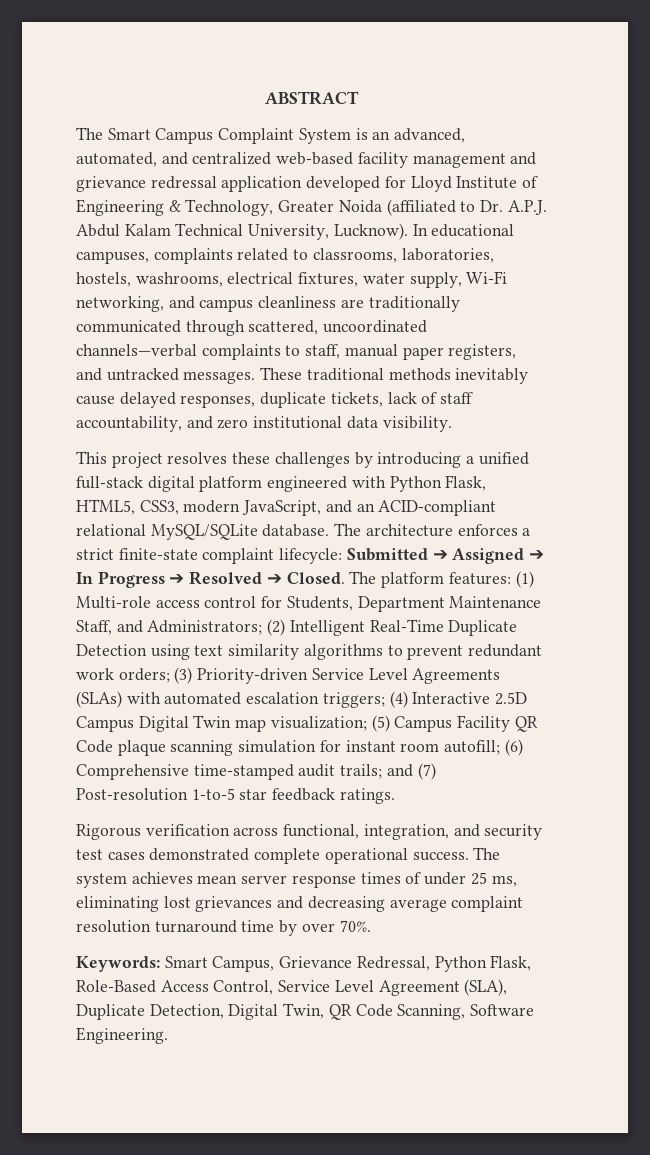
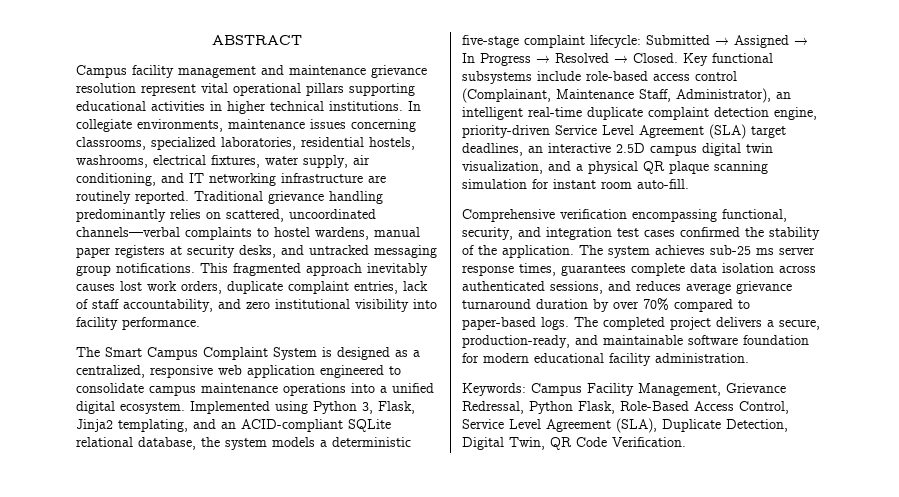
(359, 98) none -> [76,65,427,78] [76,83,415,96] [76,101,421,114] [76,119,416,132] [76,137,415,150] [76,155,370,168] [76,173,386,186] [76,191,383,204] [76,209,376,222] [76,227,420,240] [76,245,437,258] [76,263,428,276] [76,281,428,294] [76,299,437,312] [76,317,200,330] // Campus facility management and maintenance grievance resolution represent vital operational pillars supporting educational activities in higher technical institutions. In collegiate environments, maintenance issues concerning classrooms, specialized laboratories, residential hostels, washrooms, electrical fixtures, water supply, air conditioning, and IT networking infrastructure are routinely reported. Traditional grievance handling predominantly relies on scattered, uncoordinated channels—verbal complaints to hostel wardens, manual paper registers at security desks, and untracked messaging group notifications. This fragmented approach inevitably causes lost work orders, duplicate complaint entries, lack of staff accountability, and zero institutional visibility into facility performance.
[372,128,466,143] [76,152,537,168] [76,176,539,192] [76,199,547,216] [76,223,515,240] [76,248,494,264] [76,271,508,288] [76,296,460,312] [76,320,428,336] [76,344,517,360] [76,367,529,384] [76,392,474,408] [76,416,452,432] [76,451,529,468] [76,475,487,492] [76,499,497,516] [76,523,531,540] [76,548,545,564] [76,571,534,588] [76,596,542,612] [76,619,518,636] [76,644,543,660] [76,667,501,684] [76,691,528,708] [76,715,538,732] [76,740,113,753] an advanced, automated, and centralized web-based facility management and grievance redressal application developed for Lloyd Institute of Engineering & Technology, Greater Noida (affiliated to Dr. A.P.J. Abdul Kalam Technical University, Lucknow). In educational campuses, complaints related to classrooms, laboratories, hostels, washrooms, electrical fixtures, water supply, Wi-Fi networking, and campus cleanliness are traditionally communicated through scattered, uncoordinated channels—verbal complaints to staff, manual paper registers, and untracked messages. These traditional methods inevitably cause delayed responses, duplicate tickets, lack of staff accountability, and zero institutional data visibility. // This project resolves these challenges by introducing a unified full-stack digital platform engineered with Python Flask, HTML5, CSS3, modern JavaScript, and an ACID-compliant relational MySQL/SQLite database. The architecture enforces a strict finite-state complaint lifecycle: Submitted ➔ Assigned ➔ In Progress ➔ Resolved ➔ Closed. The platform features: (1) Multi-role access control for Students, Department Maintenance Staff, and Administrators; (2) Intelligent Real-Time Duplicate Detection using text similarity algorithms to prevent redundant work orders; (3) Priority-driven Service Level Agreements (SLAs) with automated escalation triggers; (4) Interactive 2.5D Campus Digital Twin map visualization; (5) Campus Facility QR Code -> [337,347,420,360] [76,365,401,378] [76,383,434,396] [76,401,415,414] [76,419,391,432] [76,437,411,450] [462,35,808,48] [462,53,773,66] [462,71,737,84] [462,88,791,103] [462,107,817,120] [462,124,786,139] [462,143,773,156] [462,161,665,174] designed as a centralized, responsive web application engineered to consolidate campus maintenance operations into a unified digital ecosystem. Implemented using Python 3, Flask, Jinja2 templating, and an ACID-compliant SQLite relational database, the system models a deterministic five-stage complaint lifecycle: Submitted → Assigned → In Progress → Resolved → Closed. Key functional subsystems include role-based access control (Complainant, Maintenance Staff, Administrator), an intelligent real-time duplicate complaint detection engine, priority-driven Service Level Agreement (SLA) target deadlines, an interactive 2.5D campus digital twin visualization, and a physical QR
[444,739,523,756] [76,763,436,780] [76,788,395,804] [76,824,543,840] [76,847,501,864] [76,872,517,888] [76,896,524,912] [76,920,371,936] [76,956,275,972] autofill; (6) Comprehensive time-stamped audit trails; and (7) Post-resolution 1-to-5 star feedback ratings. // Rigorous verification across functional, integration, and security test cases demonstrated complete operational success. The system achieves mean server response times of under 25 ms, eliminating lost grievances and decreasing average complaint resolution turnaround time by over 70%. // Keywords: Smart Campus, -> [637,179,689,189] [462,209,787,222] [462,227,820,240] [462,245,815,258] [462,263,816,276] [462,281,792,294] [462,298,750,312] [462,317,820,330] [462,335,809,348] [462,353,749,366] [462,383,721,396] auto-fill. // Comprehensive verification encompassing functional, security, and integration test cases confirmed the stability of the application. The system achieves sub-25 ms server response times, guarantees complete data isolation across authenticated sessions, and reduces average grievance turnaround duration by over 70% compared to paper-based logs. The completed project delivers a secure, production-ready, and maintainable software foundation for modern educational facility administration. // Keywords: Campus Facility Management,
[397,1004,535,1020] [76,1027,168,1044] Scanning, Software Engineering. -> [612,437,686,447] Verification.

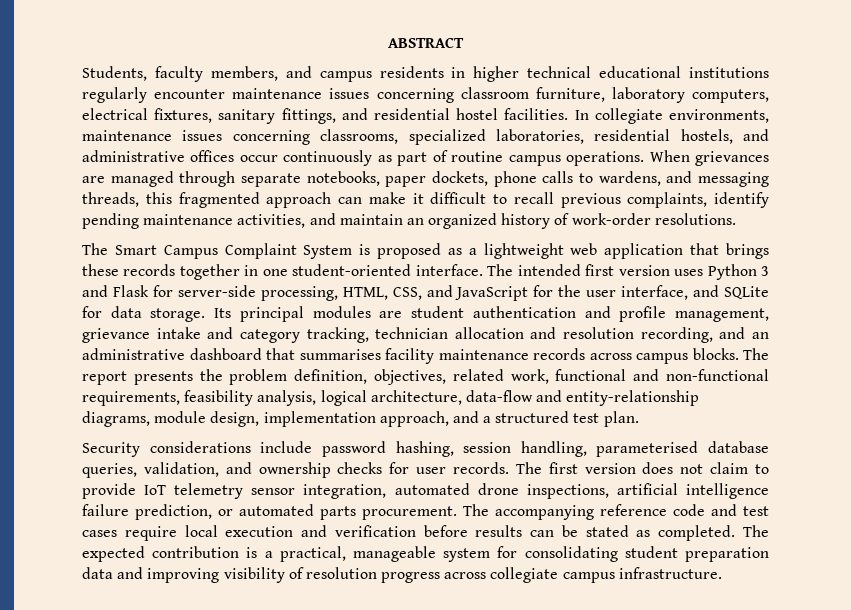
[76,65,427,78] [76,83,415,96] [76,101,403,114] Campus facility management and maintenance grievance resolution represent vital operational pillars supporting educational activities in higher technical institutions. -> [82,66,769,82] [82,87,769,103] [82,108,569,124] Students, faculty members, and campus residents in higher technical educational institutions regularly encounter maintenance issues concerning classroom furniture, laboratory computers, electrical fixtures, sanitary fittings, and residential hostel facilities.
[76,155,370,168] [76,173,386,186] [76,191,383,204] [76,209,376,222] [76,227,420,240] [76,245,437,258] [76,263,428,276] [76,281,428,294] [76,299,437,312] [76,317,200,330] washrooms, electrical fixtures, water supply, air conditioning, and IT networking infrastructure are routinely reported. Traditional grievance handling predominantly relies on scattered, uncoordinated channels—verbal complaints to hostel wardens, manual paper registers at security desks, and untracked messaging group notifications. This fragmented approach inevitably causes lost work orders, duplicate complaint entries, lack of staff accountability, and zero institutional visibility into facility performance. -> [743,129,769,141] [82,150,769,166] [82,171,769,187] [82,192,769,208] [82,213,736,229] and administrative offices occur continuously as part of routine campus operations. When grievances are managed through separate notebooks, paper dockets, phone calls to wardens, and messaging threads, this fragmented approach can make it difficult to recall previous complaints, identify pending maintenance activities, and maintain an organized history of work-order resolutions.
[337,347,390,360] designed -> [377,243,442,259] proposed
[76,365,401,378] [76,383,434,396] [76,401,415,414] [76,419,391,432] [76,437,411,450] [462,35,808,48] [462,53,773,66] [462,71,737,84] [462,88,791,103] [462,107,817,120] [462,124,786,139] [462,143,773,156] [462,161,768,174] [462,179,689,189] [462,209,787,222] [462,227,820,240] [462,245,815,258] [462,263,816,276] [462,281,792,294] [462,298,750,312] [462,317,820,330] [462,335,809,348] [462,353,749,366] [462,383,786,396] [462,401,789,414] [462,418,788,433] [462,437,686,450] centralized, responsive web application engineered to consolidate campus maintenance operations into a unified digital ecosystem. Implemented using Python 3, Flask, Jinja2 templating, and an ACID-compliant SQLite relational database, the system models a deterministic five-stage complaint lifecycle: Submitted → Assigned → In Progress → Resolved → Closed. Key functional subsystems include role-based access control (Complainant, Maintenance Staff, Administrator), an intelligent real-time duplicate complaint detection engine, priority-driven Service Level Agreement (SLA) target deadlines, an interactive 2.5D campus digital twin visualization, and a physical QR plaque scanning simulation for instant room auto-fill. // Comprehensive verification encompassing functional, security, and integration test cases confirmed the stability of the application. The system achieves sub-25 ms server response times, guarantees complete data isolation across authenticated sessions, and reduces average grievance turnaround duration by over 70% compared to paper-based logs. The completed project delivers a secure, production-ready, and maintainable software foundation for modern educational facility administration. // Keywords: Campus Facility Management, Grievance Redressal, Python Flask, Role-Based Access Control, Service Level Agreement (SLA), Duplicate Detection, Digital Twin, QR Code Verification. -> [483,243,769,259] [82,264,769,280] [82,285,770,301] [82,306,770,322] [82,327,769,343] [82,348,769,364] [82,369,769,385] [82,390,700,406] [82,411,639,427] [82,441,769,457] [82,462,769,478] [82,483,769,499] [82,504,769,520] [82,525,769,541] [82,546,769,562] [82,567,722,583] lightweight web application that brings these records together in one student-oriented interface. The intended first version uses Python 3 and Flask for server-side processing, HTML, CSS, and JavaScript for the user interface, and SQLite for data storage. Its principal modules are student authentication and profile management, grievance intake and category tracking, technician allocation and resolution recording, and an administrative dashboard that summarises facility maintenance records across campus blocks. The report presents the problem definition, objectives, related work, functional and non-functional requirements, feasibility analysis, logical architecture, data-flow and entity-relationship diagrams, module design, implementation approach, and a structured test plan. // Security considerations include password hashing, session handling, parameterised database queries, validation, and ownership checks for user records. The first version does not claim to provide IoT telemetry sensor integration, automated drone inspections, artificial intelligence failure prediction, or automated parts procurement. The accompanying reference code and test cases require local execution and verification before results can be stated as completed. The expected contribution is a practical, manageable system for consolidating student preparation data and improving visibility of resolution progress across collegiate campus infrastructure.

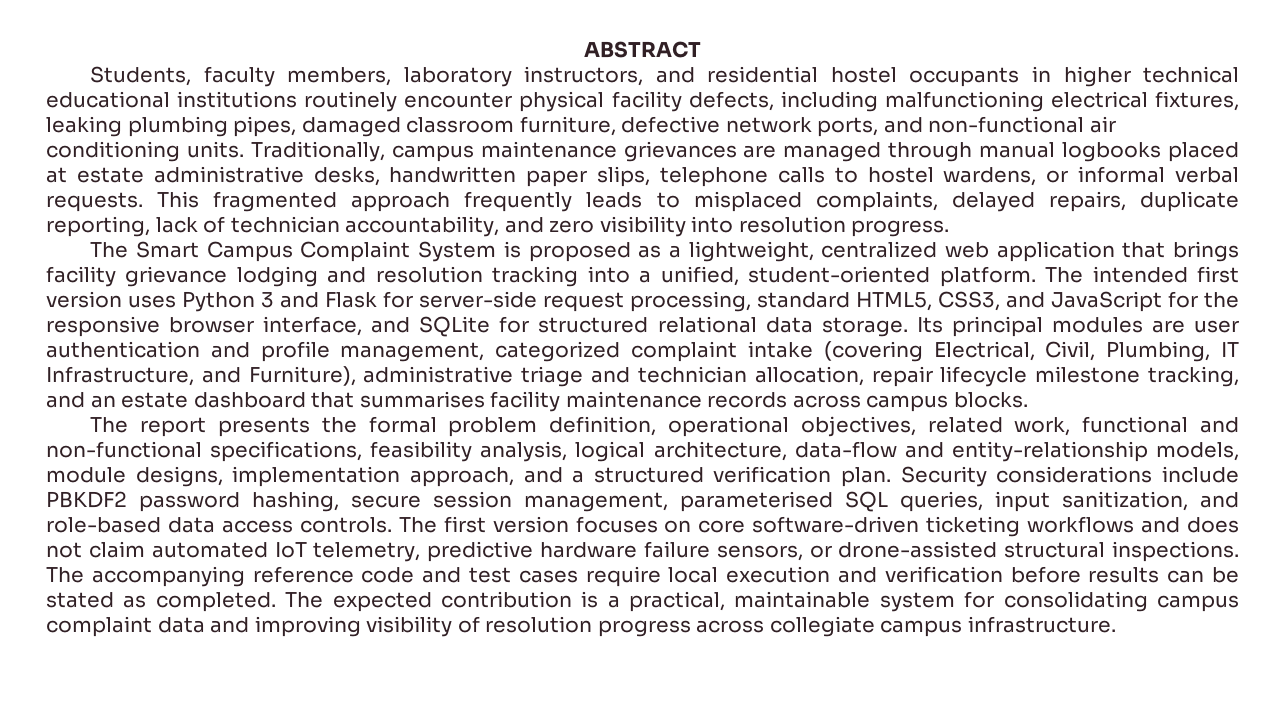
[285,66,444,82] and campus residents -> [403,66,1020,87] laboratory instructors, and residential hostel occupants
[82,87,769,103] [82,108,769,124] [82,129,769,145] [82,150,769,166] [82,171,769,187] [82,192,769,208] [82,213,736,229] regularly encounter maintenance issues concerning classroom furniture, laboratory computers, electrical fixtures, sanitary fittings, and residential hostel facilities. In collegiate environments, maintenance issues concerning classrooms, specialized laboratories, residential hostels, and administrative offices occur continuously as part of routine campus operations. When grievances are managed through separate notebooks, paper dockets, phone calls to wardens, and messaging threads, this fragmented approach can make it difficult to recall previous complaints, identify pending maintenance activities, and maintain an organized history of work-order resolutions. -> [304,91,1239,112] [46,116,1116,137] [46,141,1239,162] [46,166,1240,187] [46,191,1239,212] [46,216,950,237] routinely encounter physical facility defects, including malfunctioning electrical fixtures, leaking plumbing pipes, damaged classroom furniture, defective network ports, and non-functional air conditioning units. Traditionally, campus maintenance grievances are managed through manual logbooks placed at estate administrative desks, handwritten paper slips, telephone calls to hostel wardens, or informal verbal requests. This fragmented approach frequently leads to misplaced complaints, delayed repairs, duplicate reporting, lack of technician accountability, and zero visibility into resolution progress.
[483,243,564,259] lightweight -> [688,241,938,262] lightweight, centralized
[82,264,483,280] these records together in one student-oriented interface. -> [46,266,1036,287] facility grievance lodging and resolution tracking into a unified, student-oriented platform.
[260,286,422,301] processing, HTML, CSS, -> [543,291,1000,312] request processing, standard HTML5, CSS3,
[586,290,617,297] user -> [46,316,255,337] responsive browser
(102, 312) none -> [538,316,757,333] structured relational
[411,306,465,318] student -> [1194,320,1239,333] user
[82,327,713,343] grievance intake and category tracking, technician allocation and resolution recording, -> [495,341,1239,362] [46,366,1240,387] categorized complaint intake (covering Electrical, Civil, Plumbing, IT Infrastructure, and Furniture), administrative triage and technician allocation, repair lifecycle milestone tracking,
[82,348,185,360] administrative -> [121,392,189,408] estate
(739, 354) none -> (1028, 400) //
(223, 375) none -> [368,416,437,433] formal
(368, 376) none -> [668,416,790,437] operational
[82,391,180,406] requirements, -> [210,441,363,462] specifications,
[82,411,260,427] diagrams, module design, -> [1155,442,1239,461] [46,466,223,487] models, module designs,
[573,413,600,423] test -> [713,466,832,483] verification
(639, 419) // -> (892, 477) none
(313, 447) none -> [46,491,127,508] PBKDF2
[463,441,769,457] [82,462,769,478] [82,483,769,499] [82,504,457,520] session handling, parameterised database queries, validation, and ownership checks for user records. The first version does not claim to provide IoT telemetry sensor integration, automated drone inspections, artificial intelligence failure prediction, or automated parts procurement. -> [351,491,1239,512] [46,516,1239,537] [46,541,1240,562] secure session management, parameterised SQL queries, input sanitization, and role-based data access controls. The first version focuses on core software-driven ticketing workflows and does not claim automated IoT telemetry, predictive hardware failure sensors, or drone-assisted structural inspections.
[352,546,436,562] manageable -> [734,591,871,608] maintainable
[624,546,769,562] student preparation -> [1157,595,1239,612] [46,616,152,637] campus complaint

